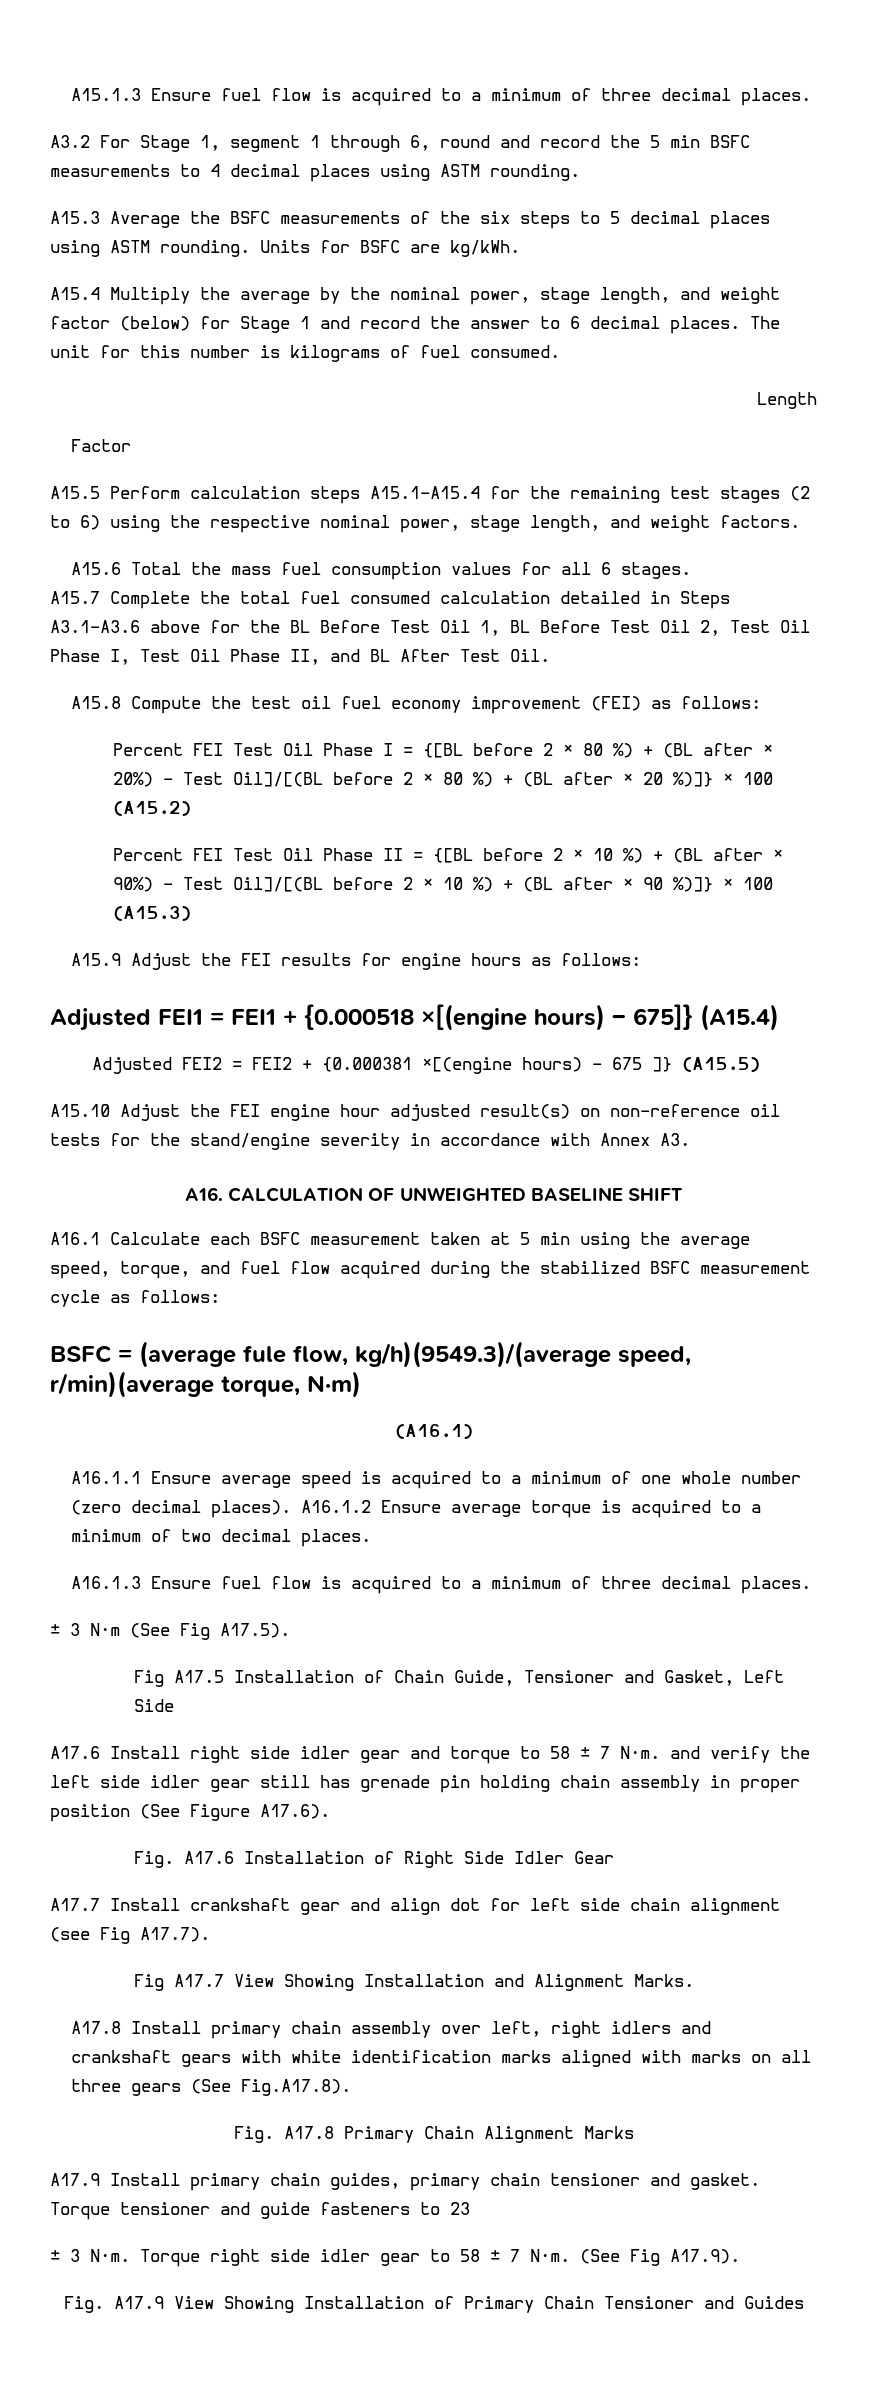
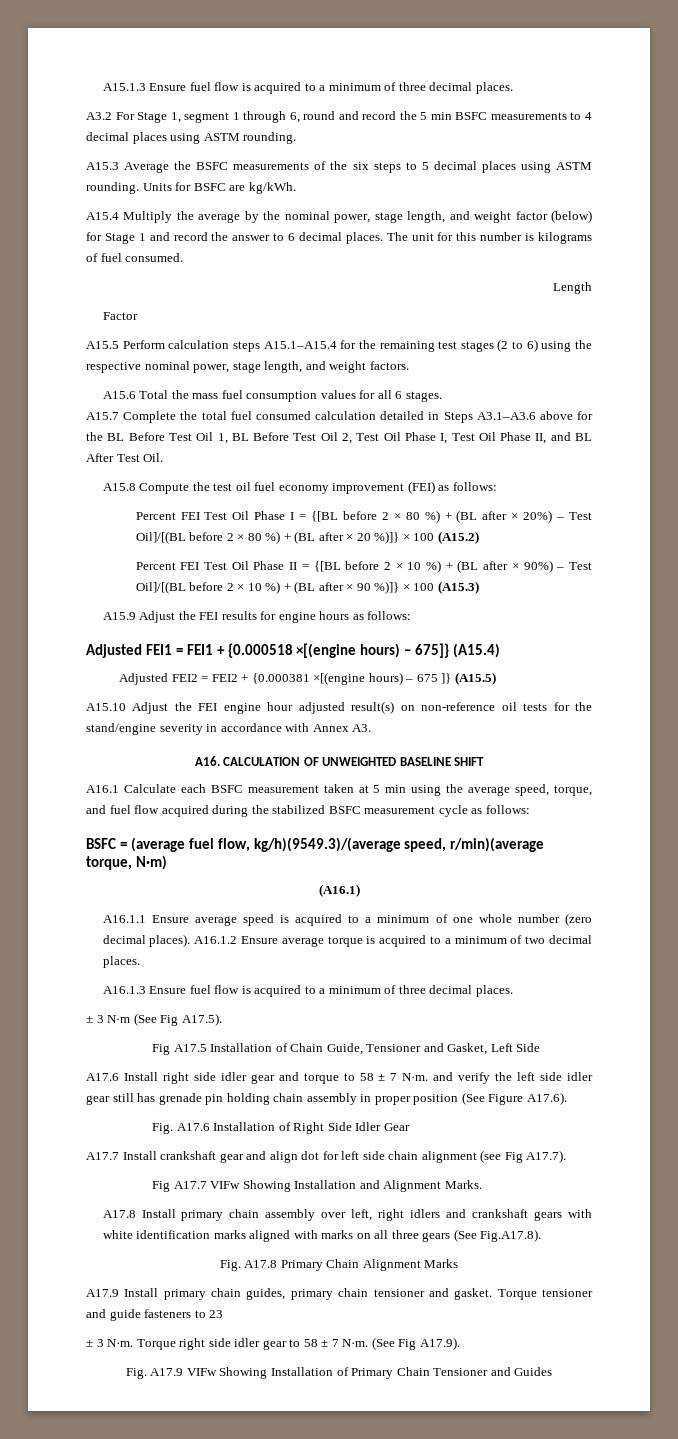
[243,1345,286,1363] fule -> [188,838,214,849] fuel
[233,1974,274,1987] View -> [210,1181,241,1189] VIFw
[173,2296,214,2309] View -> [186,1368,217,1376] VIFw

